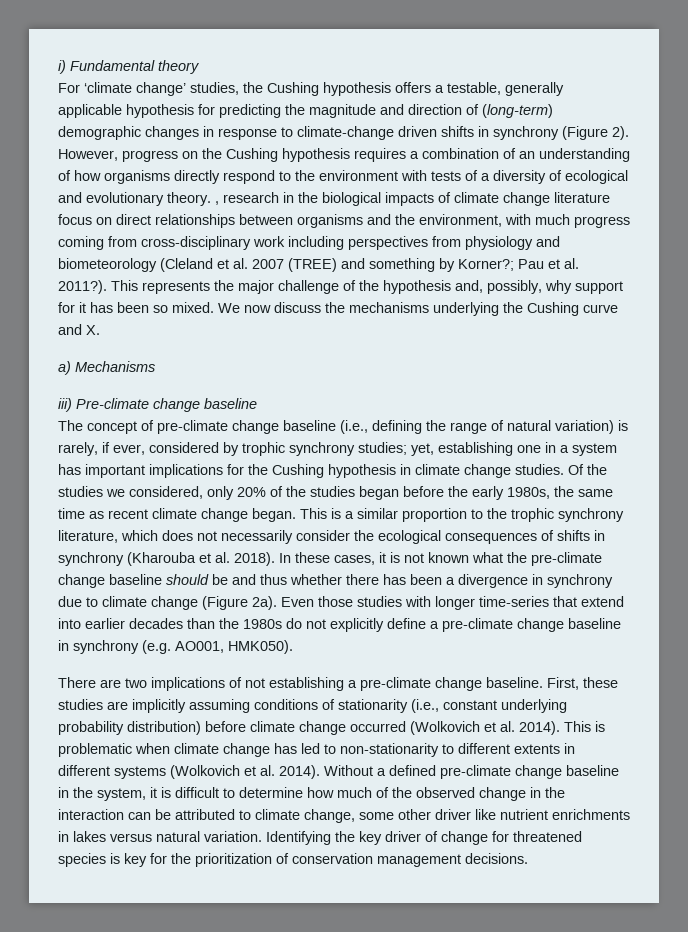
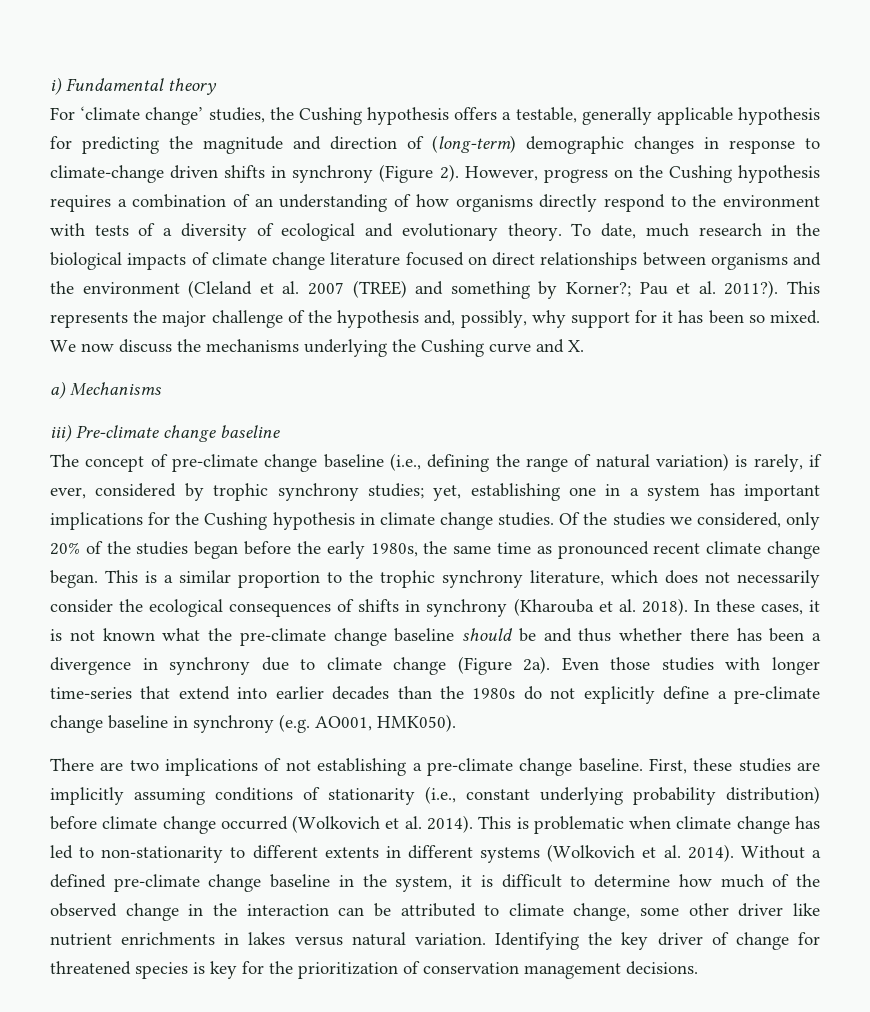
[215,201,219,205] , -> [571,223,689,239] To date, much
[58,214,92,225] focus -> [405,252,464,266] focused
[419,214,630,228] [58,236,560,250] [58,258,157,272] environment, with much progress coming from cross-disciplinary work including perspectives from physiology and biometeorology -> [82,282,180,294] environment
(104, 515) none -> [557,541,649,559] pronounced

